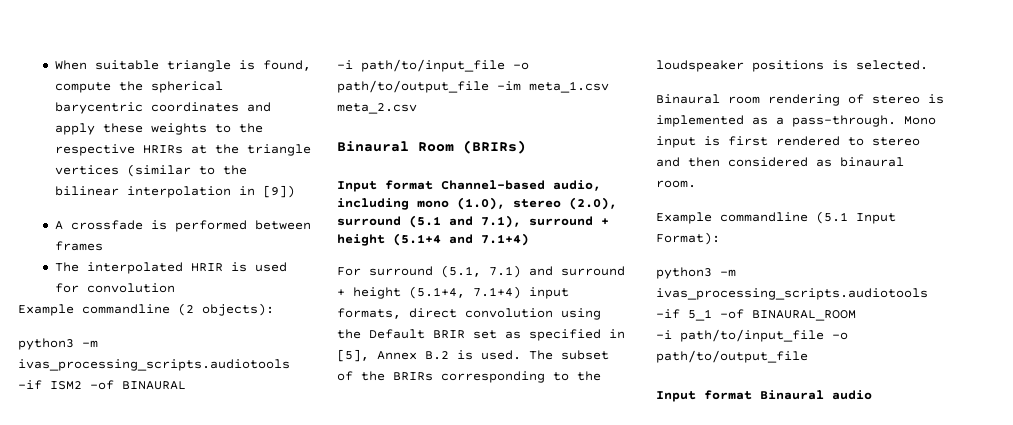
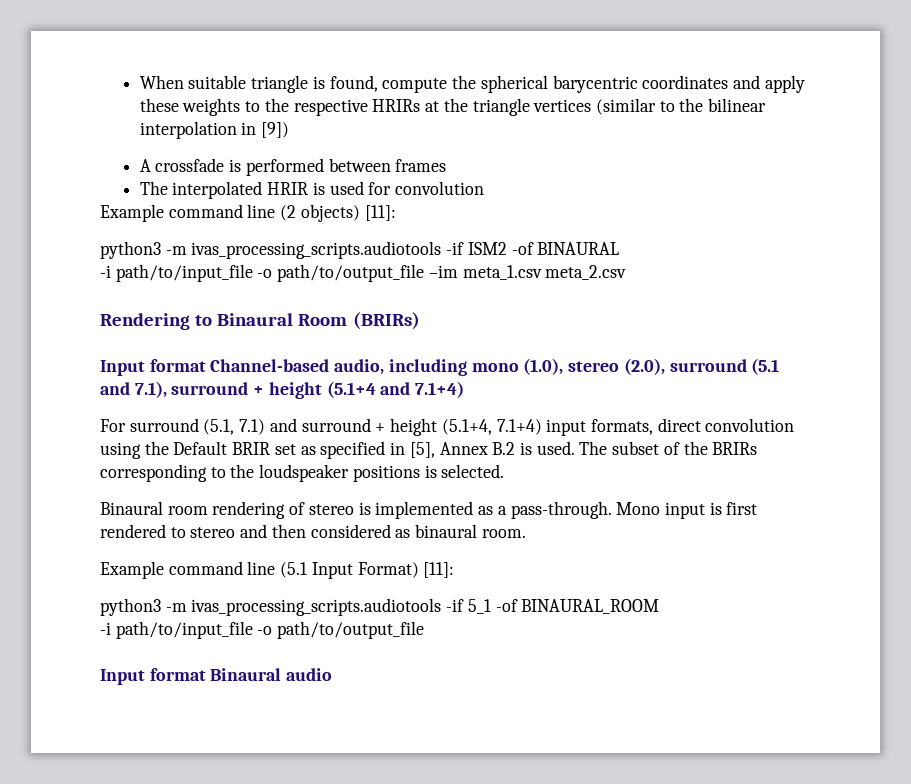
[82,303,274,316] commandline (2 objects): -> [168,204,396,222] command line (2 objects) [11]:
(417, 108) none -> [100,313,213,330] Rendering to
[720,211,896,224] [656,232,720,245] commandline (5.1 Input Format): -> [168,561,455,579] command line (5.1 Input Format) [11]:

